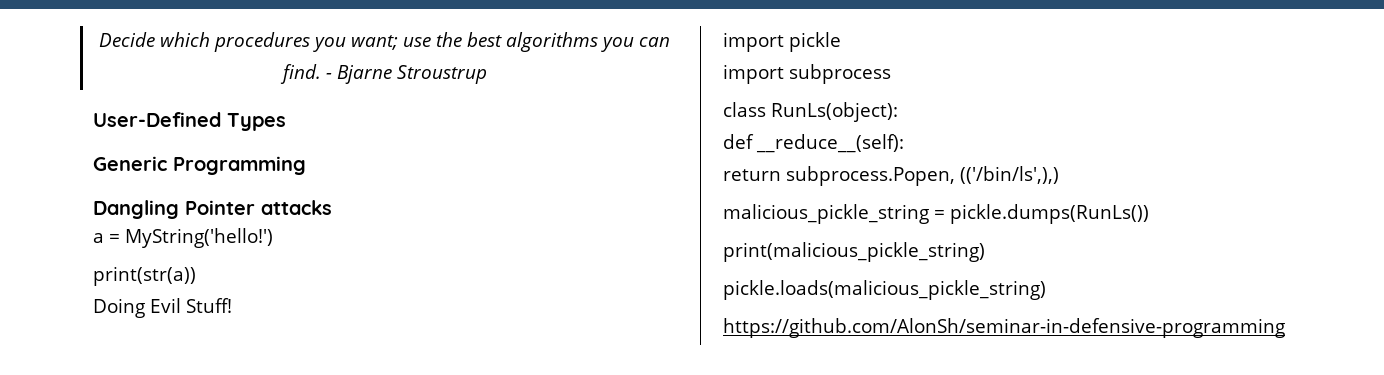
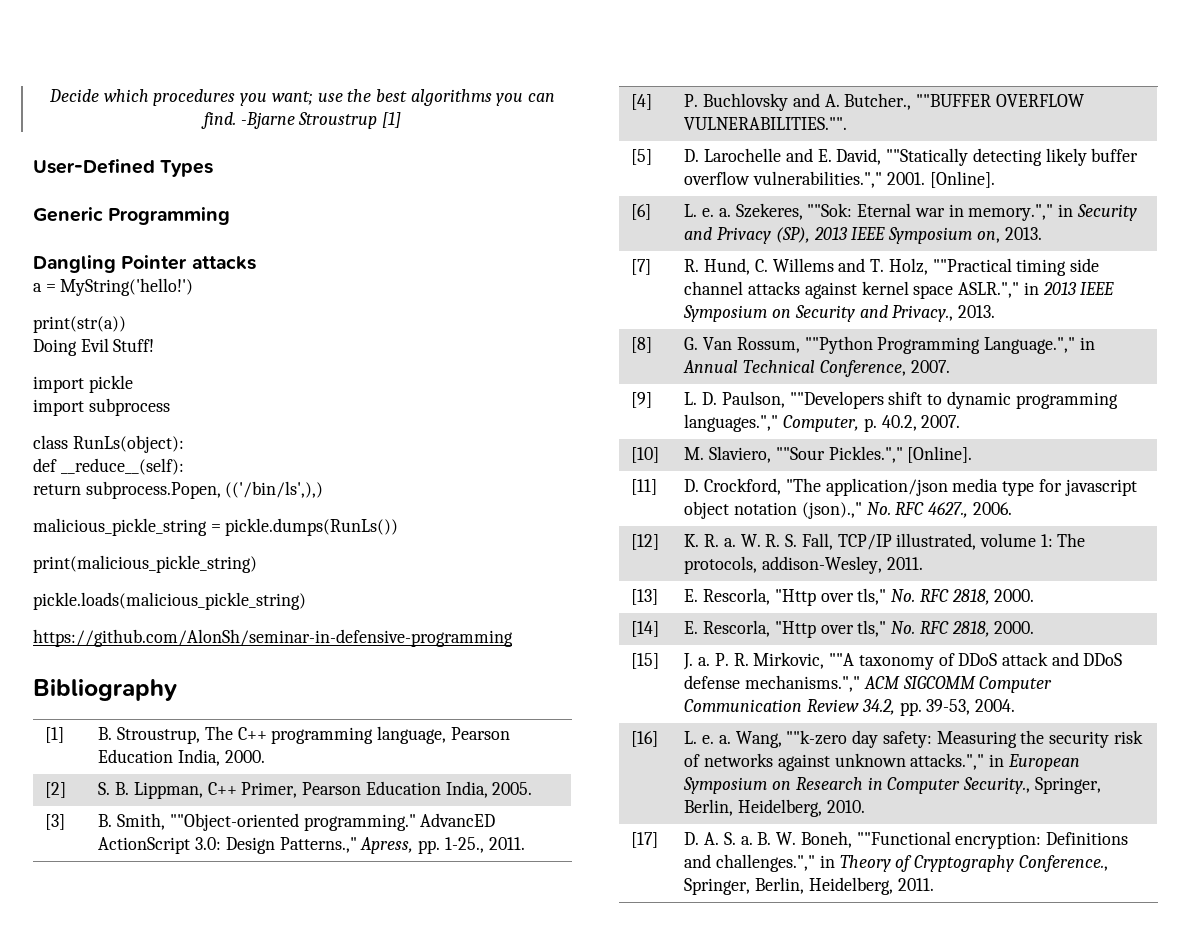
[325,65,392,84] - Bjarne -> [240,112,295,129] -Bjarne
(487, 74) none -> [382,112,402,128] [1]
(1285, 328) none -> [33,679,177,701] [45,727,65,743] [98,726,510,744] [98,749,265,766] [45,782,67,798] [98,781,533,799] [45,814,66,830] [98,813,496,831] [98,837,525,854] [631,94,653,110] [684,93,1084,111] [684,117,848,130] [631,149,653,165] [684,148,1139,166] [684,171,995,188] [631,204,652,220] [684,203,1137,221] [684,227,1042,244] [631,259,652,275] [684,258,1099,276] [684,281,1115,299] [683,305,996,322] [631,337,653,353] [684,336,1095,354] [683,360,950,377] [631,392,653,408] [684,391,1118,409] [684,414,961,432] [631,447,660,463] [684,446,973,463] [631,479,658,495] [684,478,1137,496] [684,501,1012,519] [631,534,660,550] [684,533,1086,550] [684,556,923,574] [631,589,659,605] [684,588,1035,606] [631,621,660,637] [684,620,1035,638] [631,653,660,669] [683,652,1123,670] [684,675,1053,693] [684,699,1016,716] [631,731,659,747] [684,730,1143,748] [684,753,1080,771] [683,777,1101,794] [684,799,865,817] [631,832,659,848] [684,831,1128,849] [684,854,1108,872] [684,877,934,895] // Bibliography // [1] | B. Stroustrup, The C++ programming language, Pearson Education India, 2000. // [2] | S. B. Lippman, C++ Primer, Pearson Education India, 2005. // [3] | B. Smith, ""Object-oriented programming." AdvancED ActionScript 3.0: Design Patterns.," Apress, pp. 1-25., 2011. // [4] | P. Buchlovsky and A. Butcher., ""BUFFER OVERFLOW VULNERABILITIES."". // [5] | D. Larochelle and E. David, ""Statically detecting likely buffer overflow vulnerabilities."," 2001. [Online]. // [6] | L. e. a. Szekeres, ""Sok: Eternal war in memory."," in Security and Privacy (SP), 2013 IEEE Symposium on, 2013. // [7] | R. Hund, C. Willems and T. Holz, ""Practical timing side channel attacks against kernel space ASLR."," in 2013 IEEE Symposium on Security and Privacy., 2013. // [8] | G. Van Rossum, ""Python Programming Language."," in Annual Technical Conference, 2007. // [9] | L. D. Paulson, ""Developers shift to dynamic programming languages."," Computer, p. 40.2, 2007. // [10] | M. Slaviero, ""Sour Pickles."," [Online]. // [11] | D. Crockford, "The application/json media type for javascript object notation (json).," No. RFC 4627., 2006. // [12] | K. R. a. W. R. S. Fall, TCP/IP illustrated, volume 1: The protocols, addison-Wesley, 2011. // [13] | E. Rescorla, "Http over tls," No. RFC 2818, 2000. // [14] | E. Rescorla, "Http over tls," No. RFC 2818, 2000. // [15] | J. a. P. R. Mirkovic, ""A taxonomy of DDoS attack and DDoS defense mechanisms."," ACM SIGCOMM Computer Communication Review 34.2, pp. 39-53, 2004. // [16] | L. e. a. Wang, ""k-zero day safety: Measuring the security risk of networks against unknown attacks."," in European Symposium on Research in Computer Security., Springer, Berlin, Heidelberg, 2010. // [17] | D. A. S. a. B. W. Boneh, ""Functional encryption: Definitions and challenges."," in Theory of Cryptography Conference., Springer, Berlin, Heidelberg, 2011.

